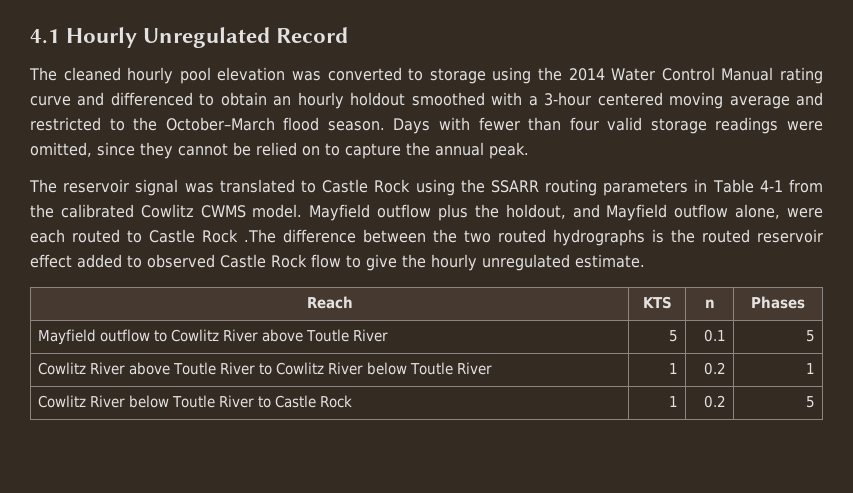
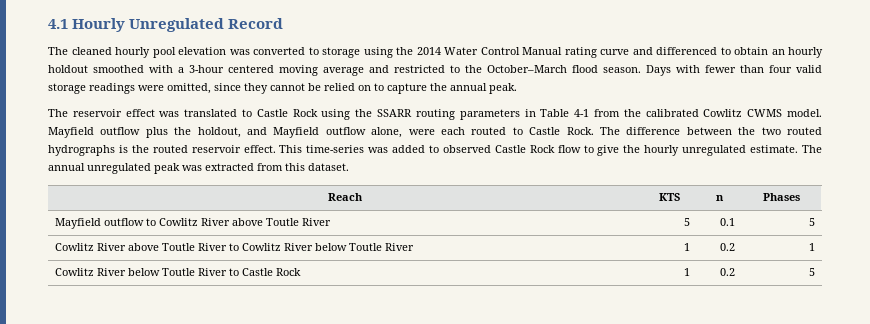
[135,179,179,196] signal -> [125,109,155,117] effect
[202,229,276,243] Rock .The -> [566,127,620,135] Rock. The
[30,254,72,268] effect -> [243,145,389,153] effect. This time-series was
(645, 261) none -> [802,145,823,153] [48,163,349,174] The annual unregulated peak was extracted from this dataset.

